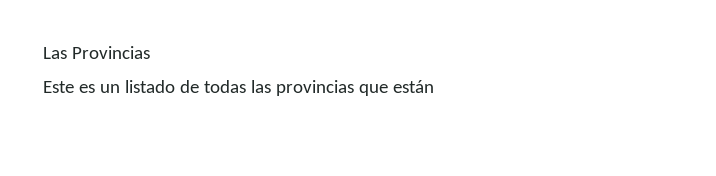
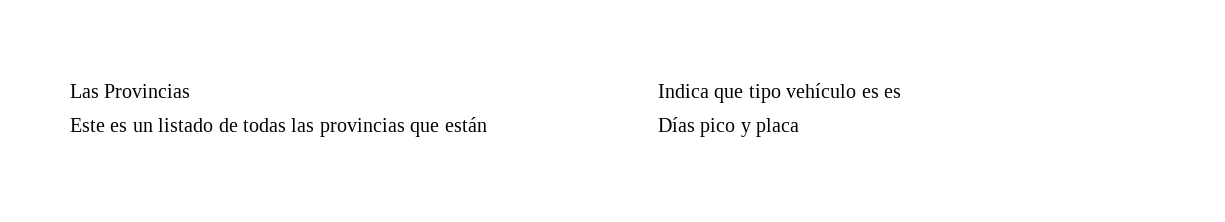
(434, 86) none -> [658,83,901,103] [658,117,800,137] // Indica que tipo vehículo es es // Días pico y placa

